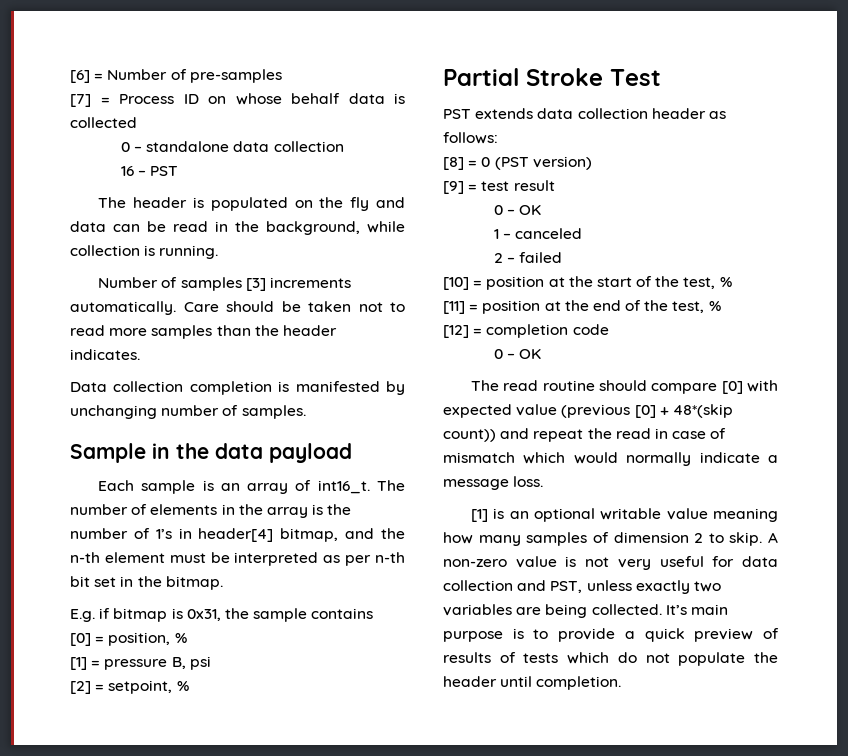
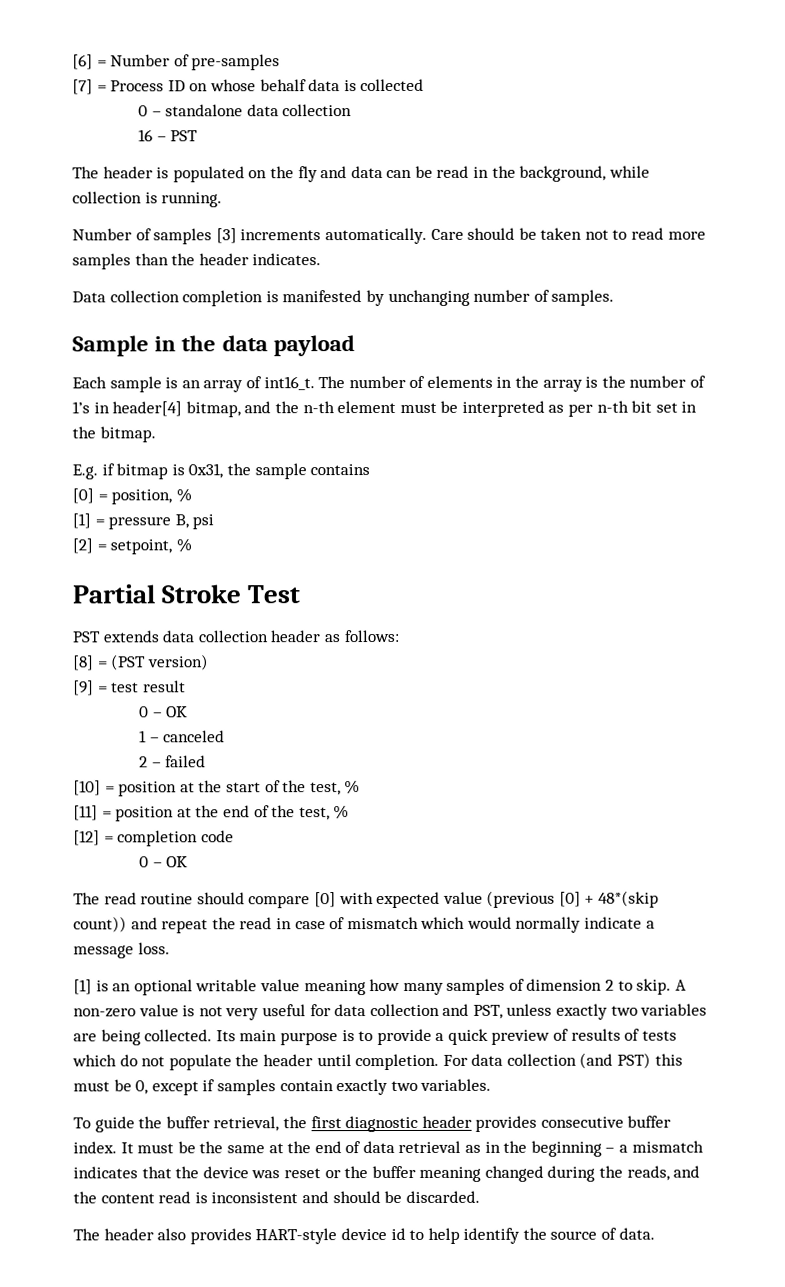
[481,157,491,167] 0 -> (108, 664) none
[665,605,687,615] It’s -> [215,1030,236,1042] Its
(622, 683) none -> [442,1052,683,1069] [73,1078,492,1096] [73,1115,672,1133] [73,1140,704,1157] [73,1165,701,1182] [73,1190,480,1204] [73,1227,655,1245] For data collection (and PST) this must be 0, except if samples contain exactly two variables. // To guide the buffer retrieval, the first diagnostic header provides consecutive buffer index. It must be the same at the end of data retrieval as in the beginning – a mismatch indicates that the device was reset or the buffer meaning changed during the reads, and the content read is inconsistent and should be discarded. // The header also provides HART-style device id to help identify the source of data.

